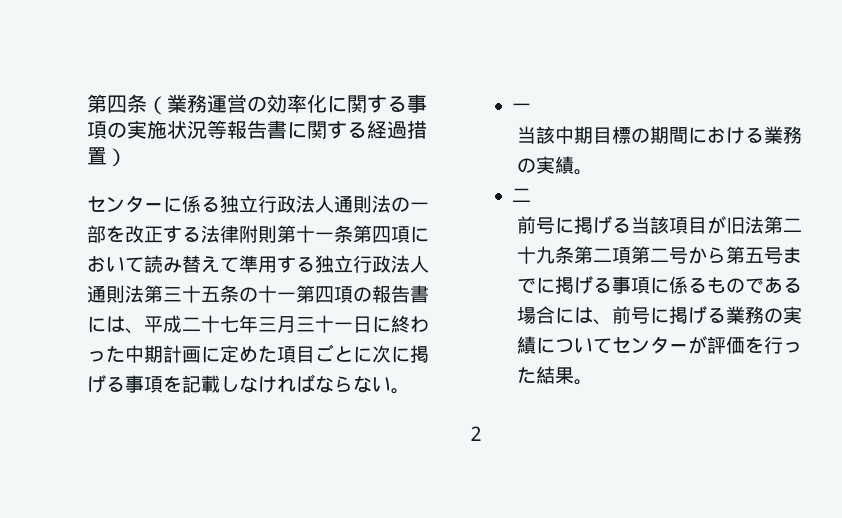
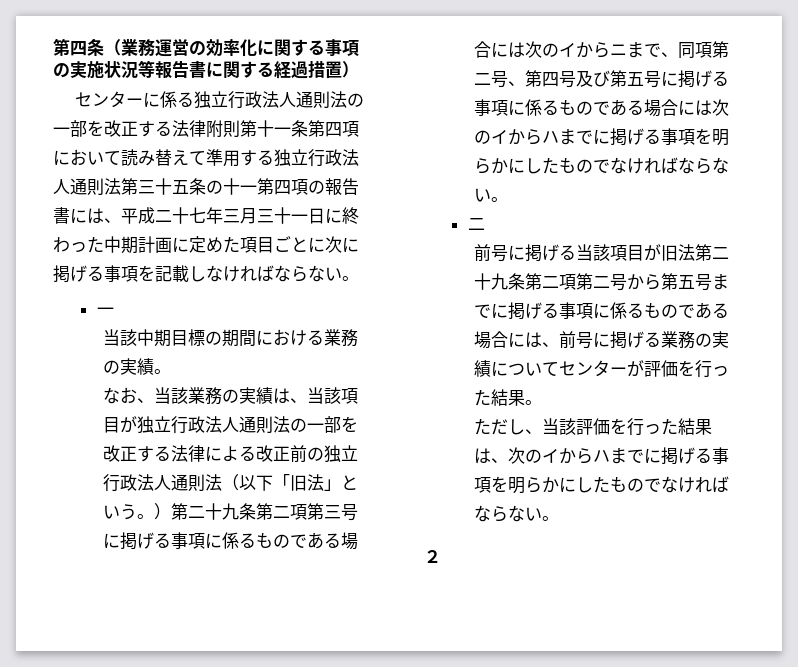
(593, 172) none -> [103,387,359,405] [103,416,359,434] [103,445,359,463] [103,474,359,492] [103,503,359,521] [103,532,359,550] [474,41,730,59] [474,70,730,88] [474,99,730,117] [474,128,730,146] [474,157,730,174] [474,188,509,202] // なお、当該業務の実績は、当該項目が独立行政法人通則法の一部を改正する法律による改正前の独立行政法人通則法（以下「旧法」という。）第二十九条第二項第三号に掲げる事項に係るものである場合には次のイからニまで、同項第二号、第四号及び第五号に掲げる事項に係るものである場合には次のイからハまでに掲げる事項を明らかにしたものでなければならない。
(593, 382) none -> [474,418,713,436] [474,447,730,465] [474,476,730,494] [474,505,560,522] // ただし、当該評価を行った結果は、次のイからハまでに掲げる事項を明らかにしたものでなければならない。

